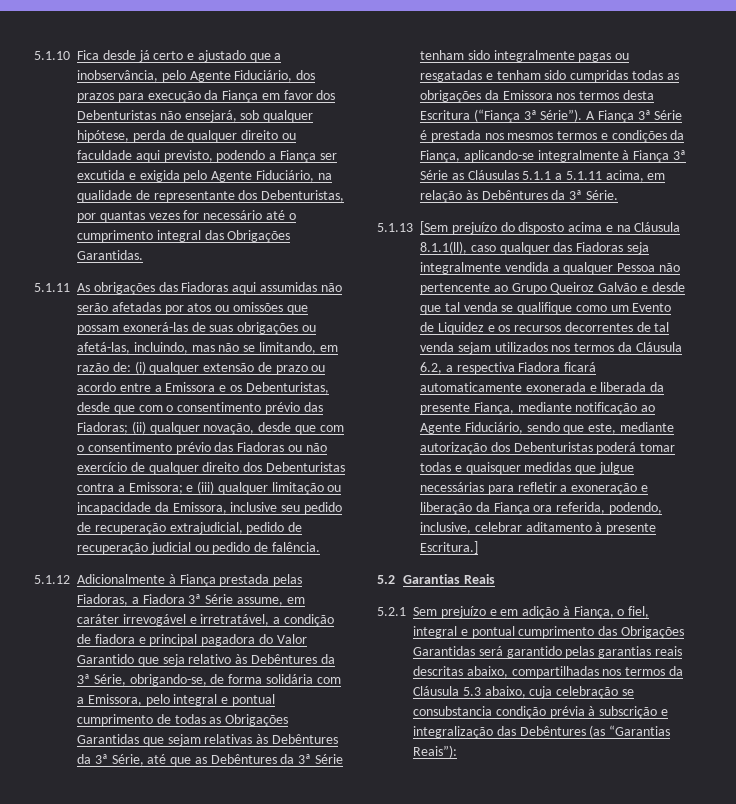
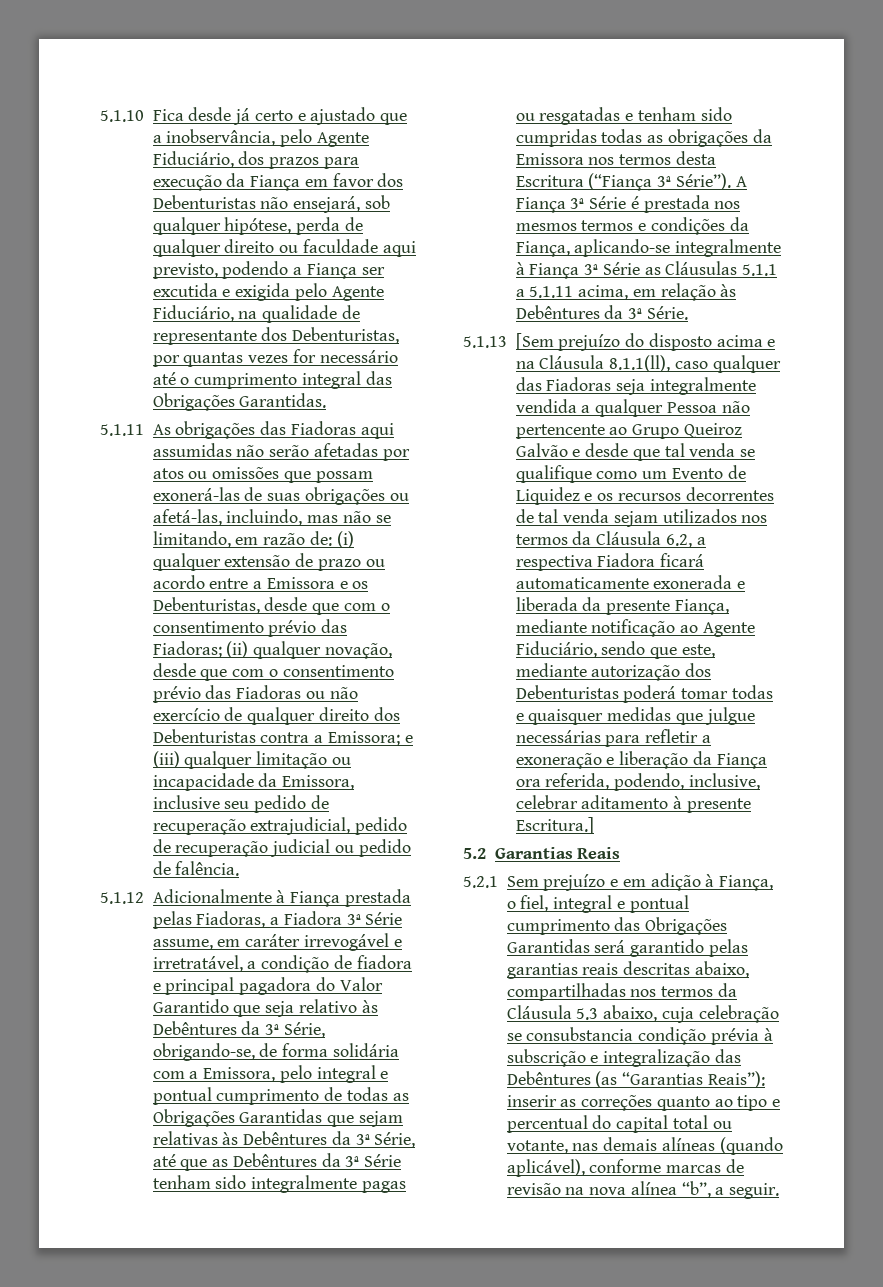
(457, 751) none -> [506,1095,781,1111] [506,1115,732,1133] [506,1137,783,1155] [506,1159,744,1177] [506,1181,780,1199] inserir as correções quanto ao tipo e percentual do capital total ou votante, nas demais alíneas (quando aplicável), conforme marcas de revisão na nova alínea “b”, a seguir.

